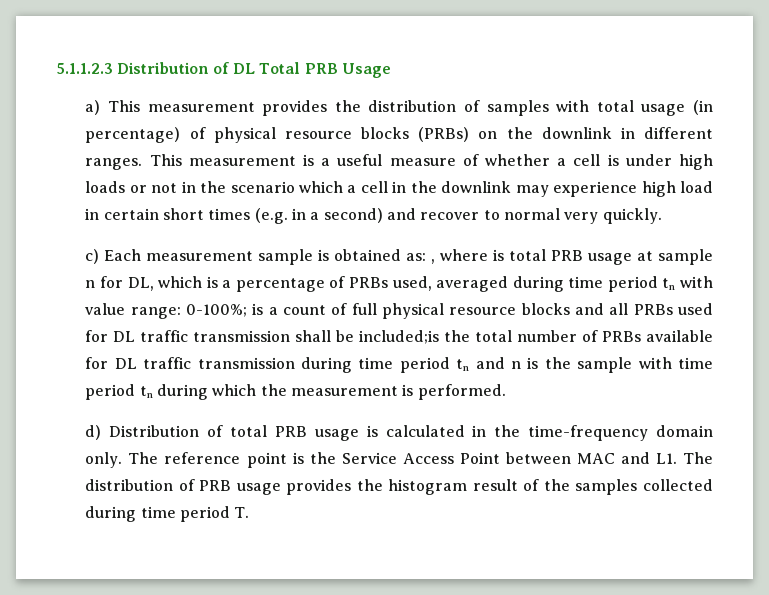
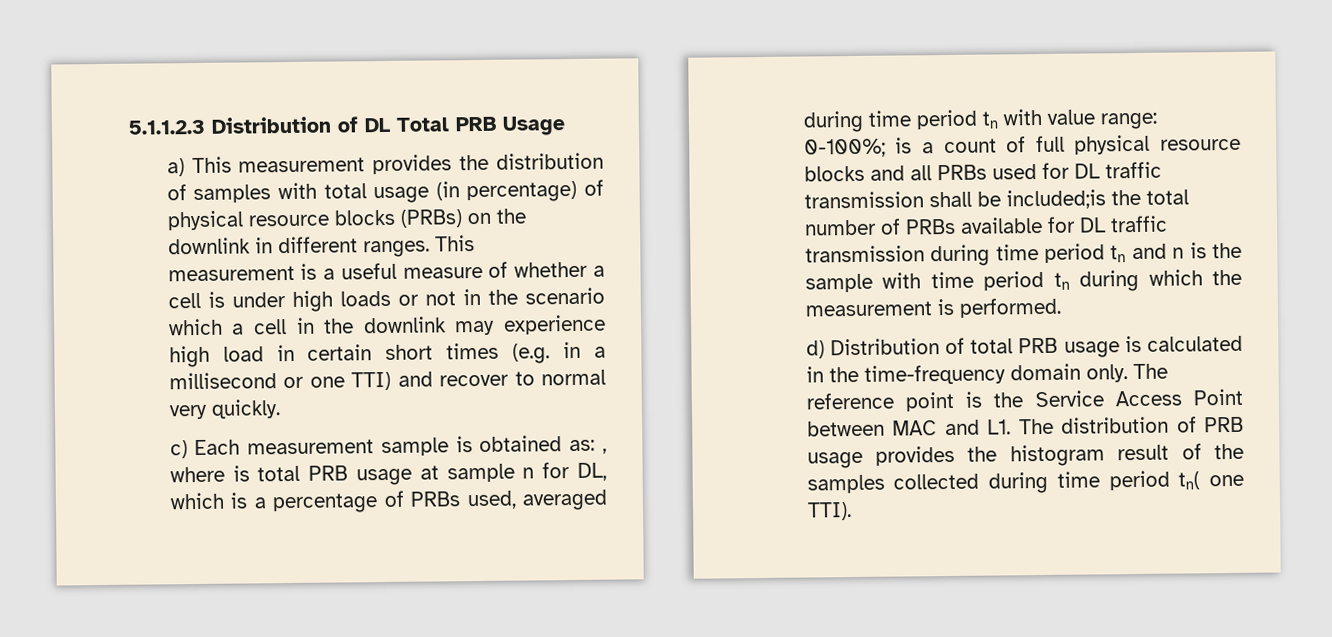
[323,208,383,223] second) -> [168,371,392,391] millisecond or one TTI)
[234,507,250,518] T. -> [1178,471,1244,490] [806,502,852,521] tn( one TTI).

